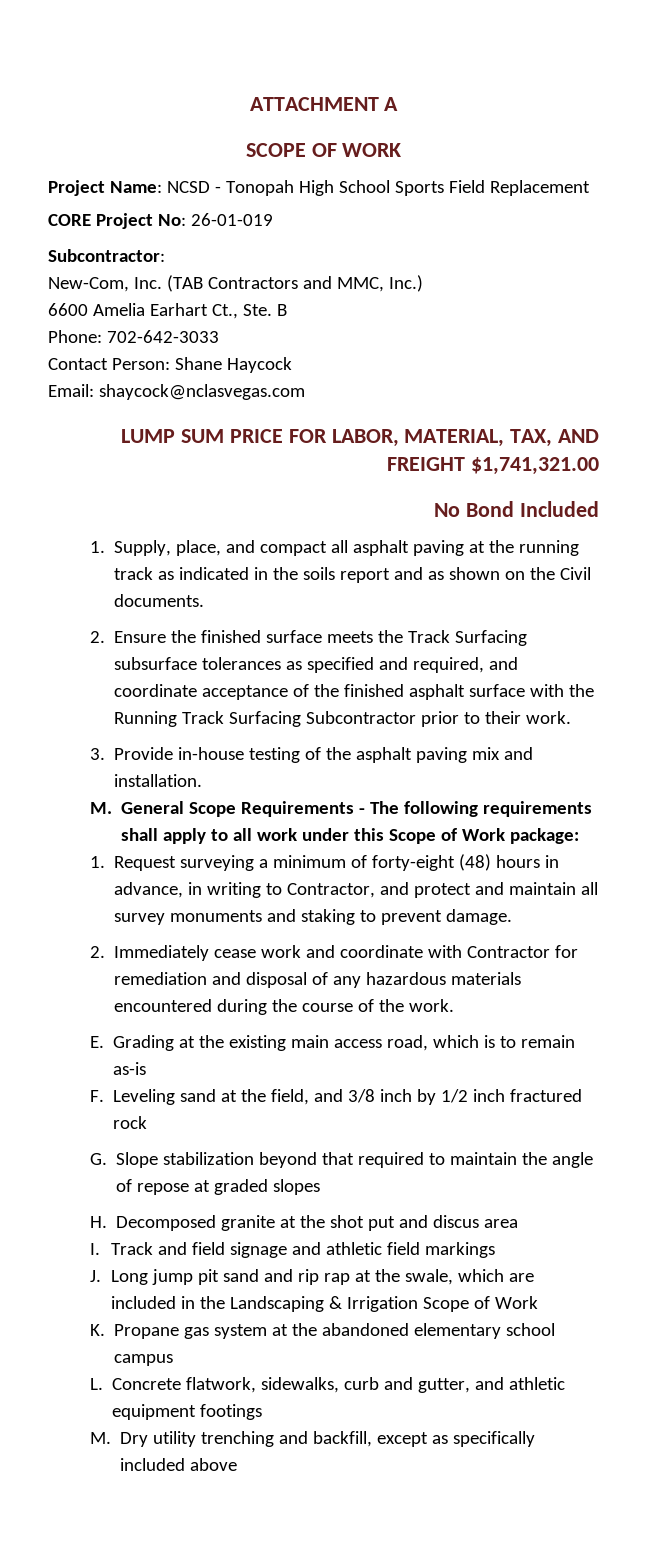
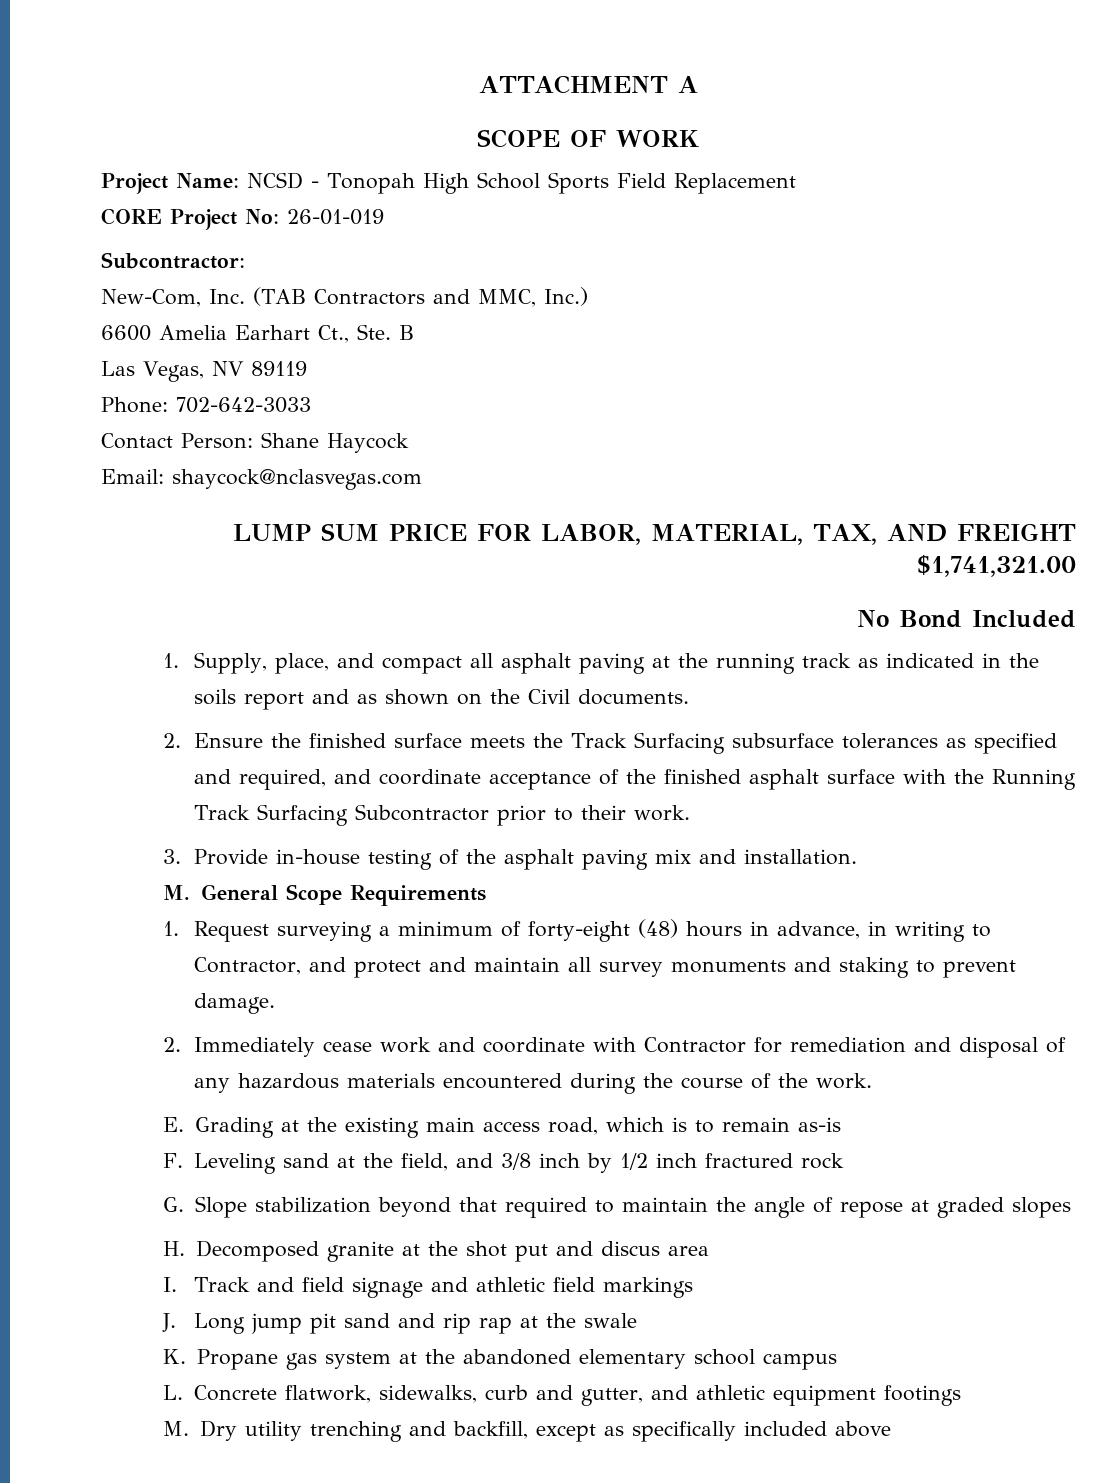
(287, 310) none -> [101,361,307,382] // Las Vegas, NV 89119
[359,801,593,817] [121,828,580,844] - The following requirements shall apply to all work under this Scope of Work package: -> (486, 895) none
[405,1269,535,1285] [111,1296,539,1312] swale, which are included in the Landscaping & Irrigation Scope of Work -> [584,1313,638,1328] swale

